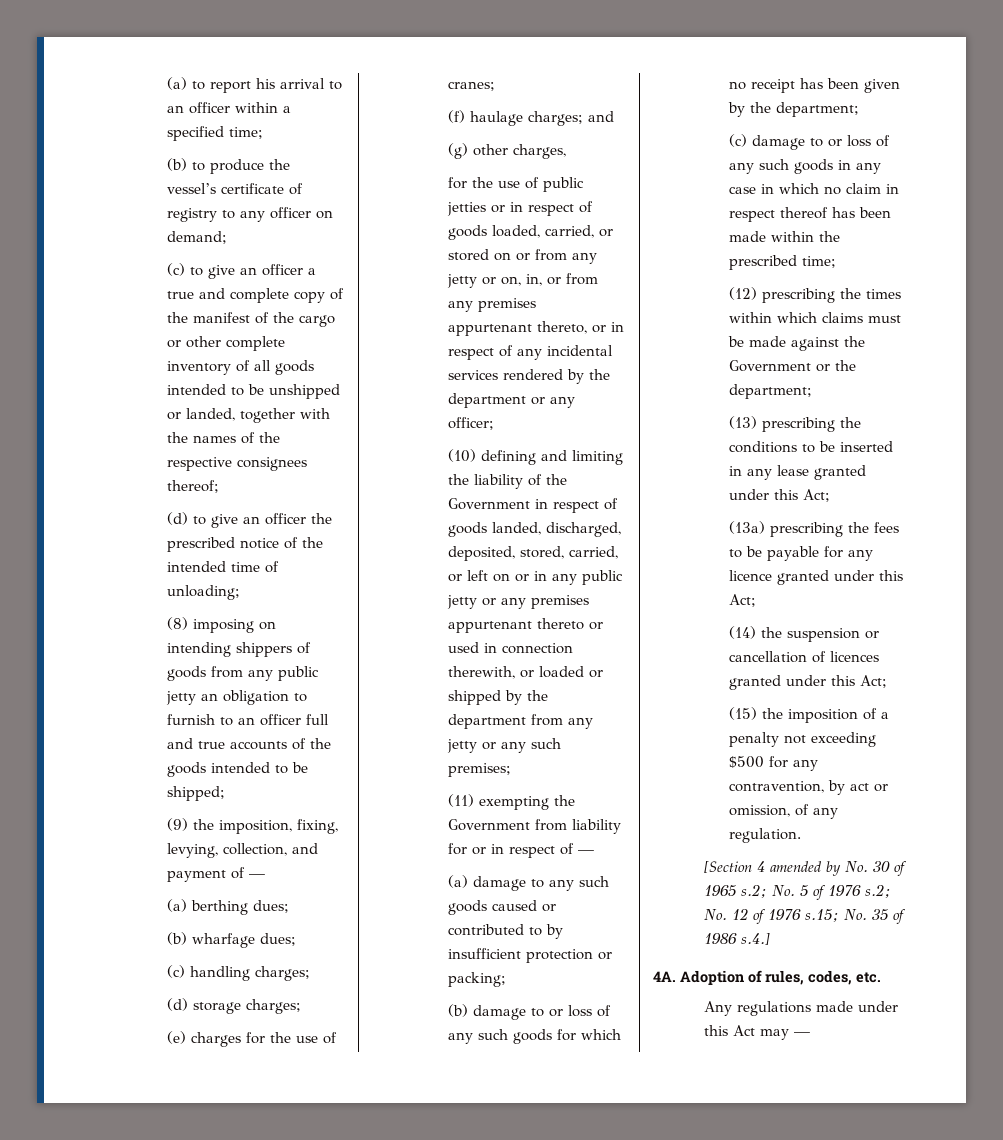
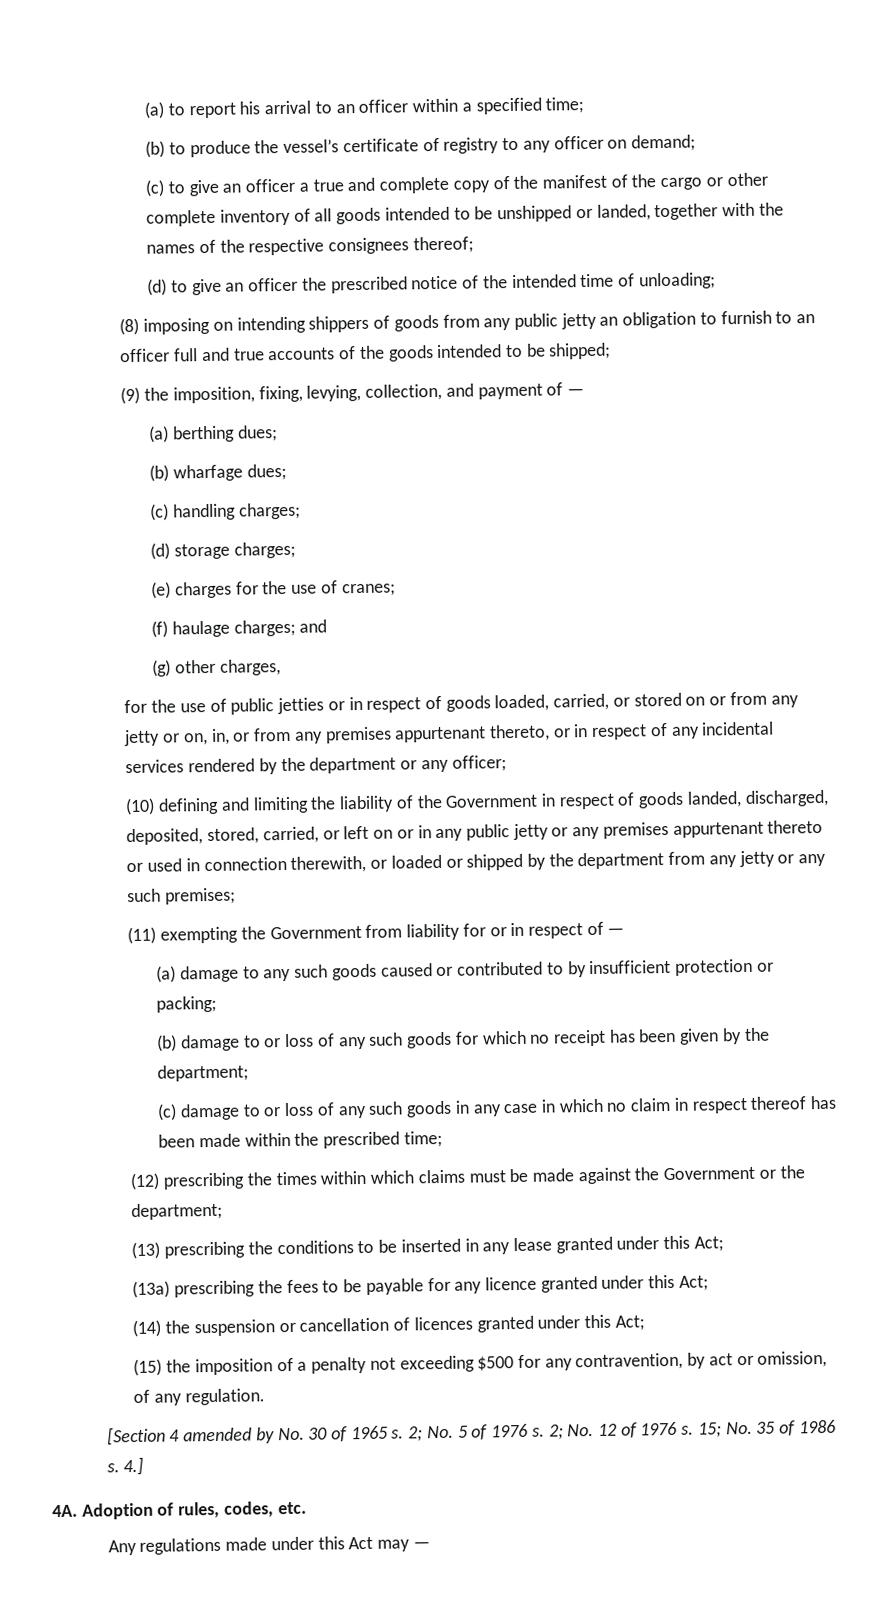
[741,884,768,898] s.2; -> [391,1426,424,1442] s. 2;
[865,884,892,898] s.2; -> [531,1424,564,1440] s. 2;
[805,909,840,922] s.15; -> [681,1422,722,1438] s. 15;
[741,933,771,945] s.4.] -> [106,1456,145,1476] s. 4.]

